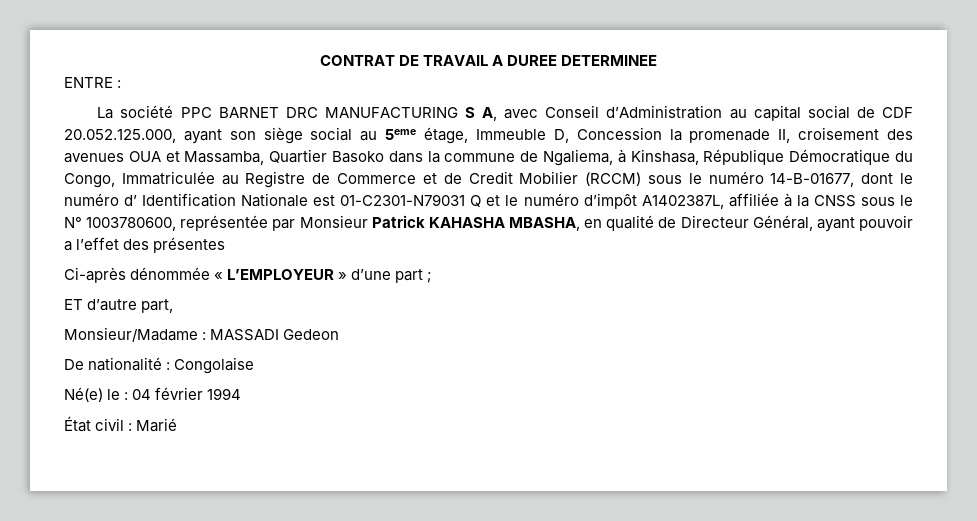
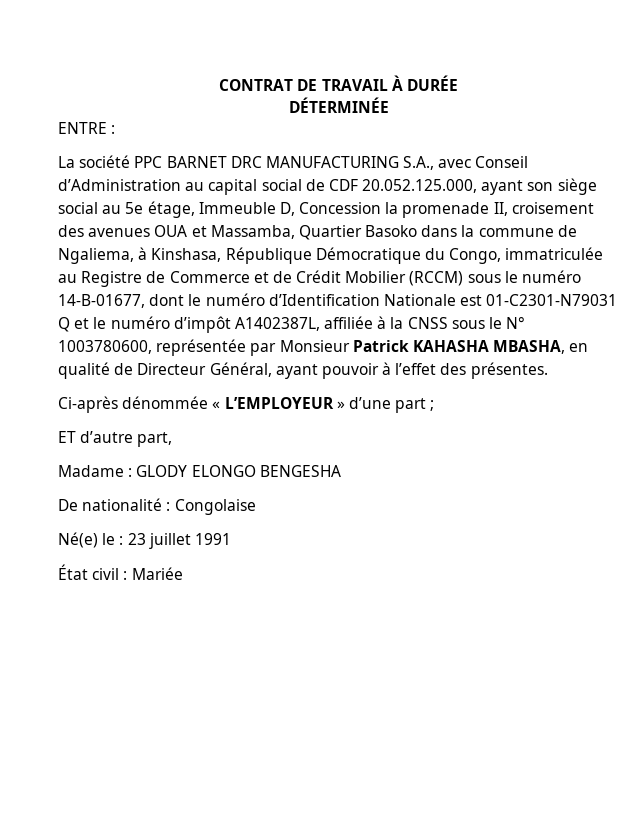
[492,55,658,66] A DUREE DETERMINEE -> [391,75,458,91] [288,97,389,113] À DURÉE // DÉTERMINÉE
[464,107,498,121] S A, -> [403,156,435,170] S.A.,
[385,129,417,140] 5eme -> [125,202,144,214] 5e
[121,171,215,185] Immatriculée -> [505,247,604,260] immatriculée
[468,171,513,184] Credit -> [296,270,342,283] Crédit
[124,193,237,207] d’ Identification -> [268,294,380,306] d’Identification
[64,241,72,251] a -> [382,362,392,375] à
[153,237,226,253] présentes -> [470,362,548,379] présentes.
[64,327,340,342] Monsieur/Madame : MASSADI Gedeon -> [58,465,341,477] Madame : GLODY ELONGO BENGESHA
[132,387,242,400] 04 février 1994 -> [127,533,231,549] 23 juillet 1991
[136,418,178,432] Marié -> [131,567,183,580] Mariée

